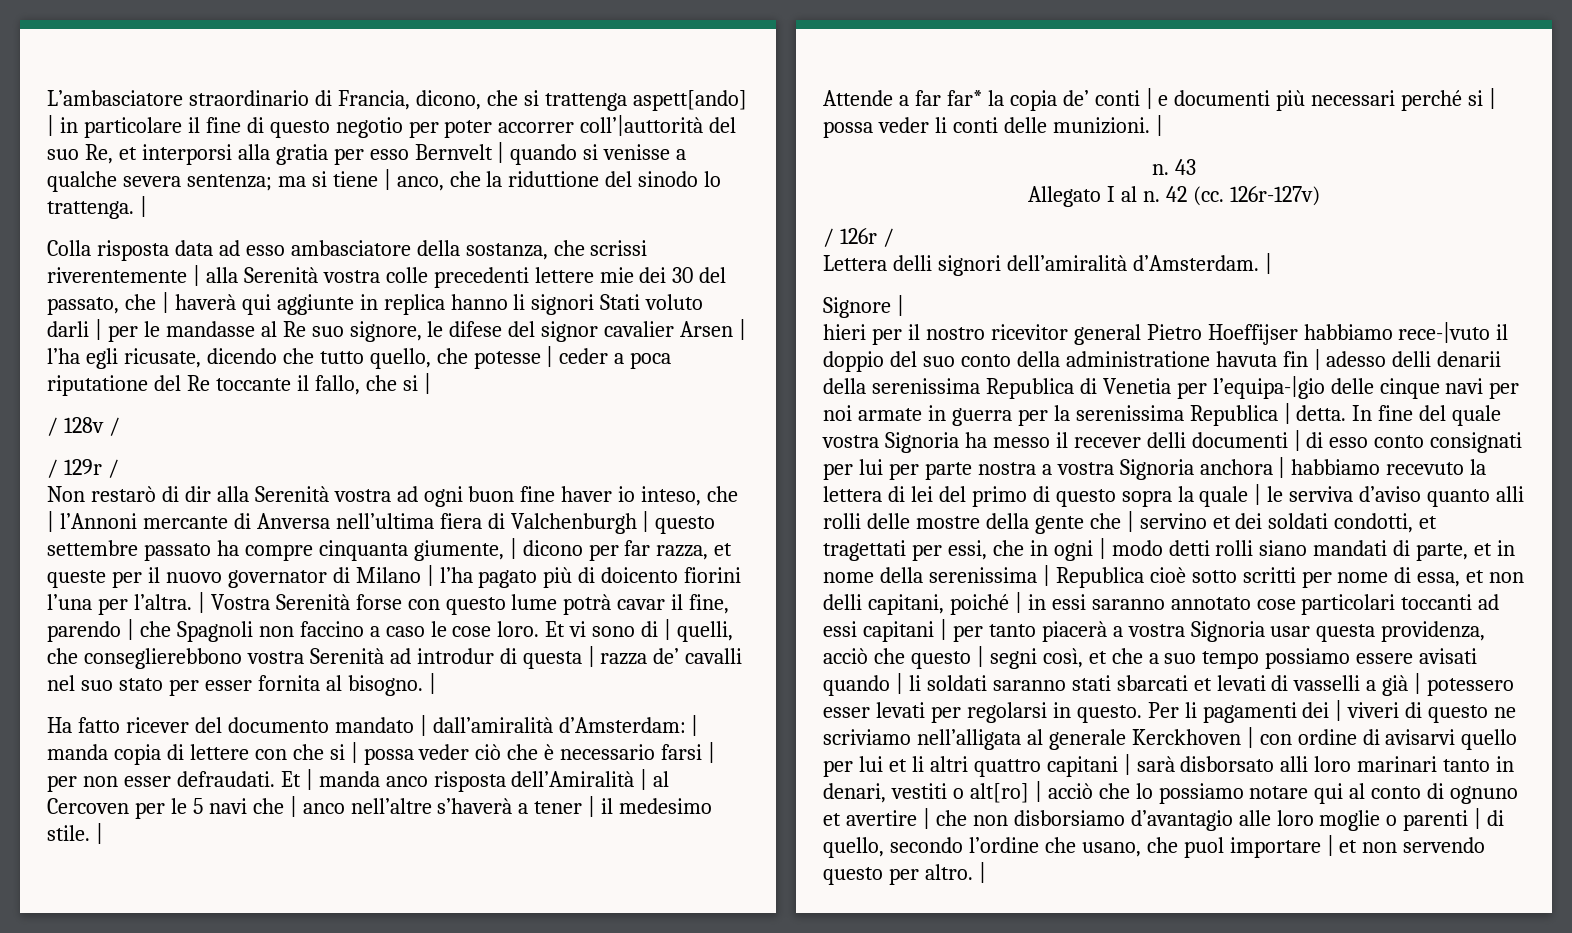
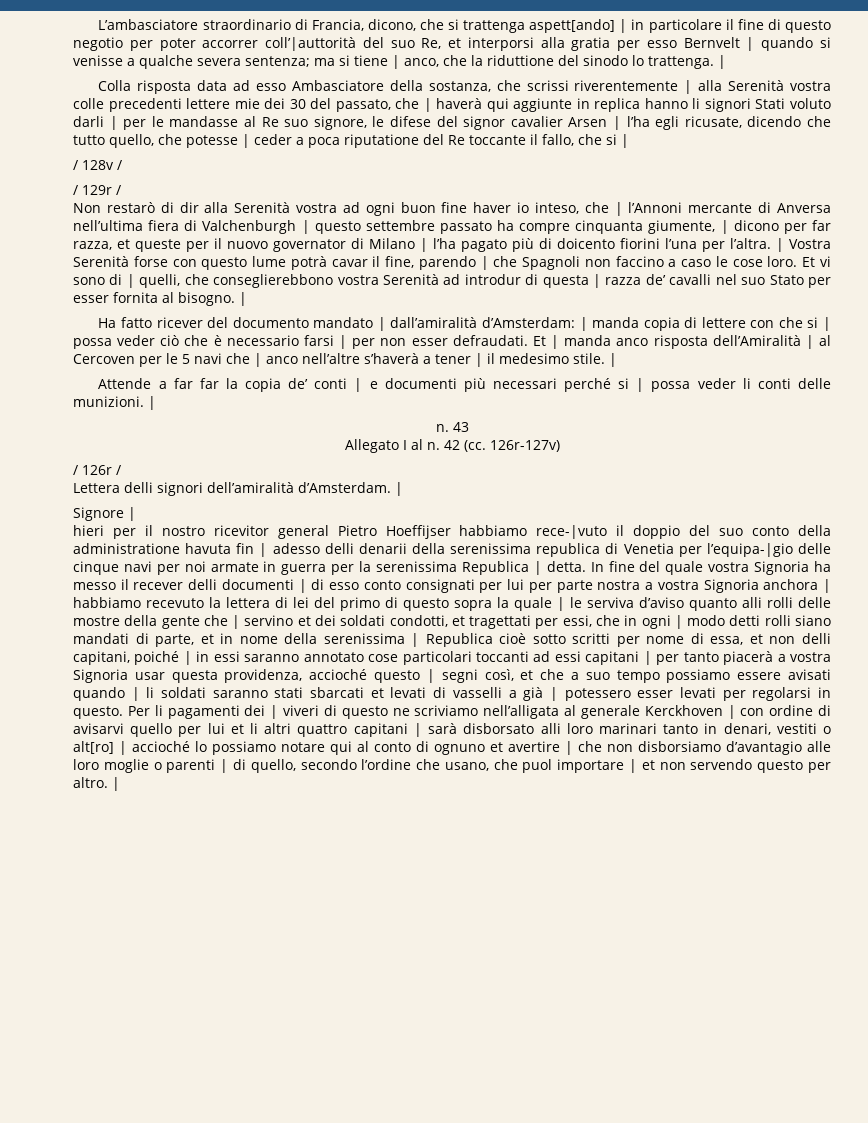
[290,240,411,256] ambasciatore -> [291,80,384,91] Ambasciatore
[118,678,163,691] stato -> [769,275,804,285] Stato
[946,90,982,106] far* -> [199,378,219,389] far
[985,378,1074,399] Republica -> [536,543,601,557] republica
[823,648,905,664] acciò che -> [309,669,368,680] accioché
[1047,783,1130,799] acciò che -> [132,741,190,752] accioché

